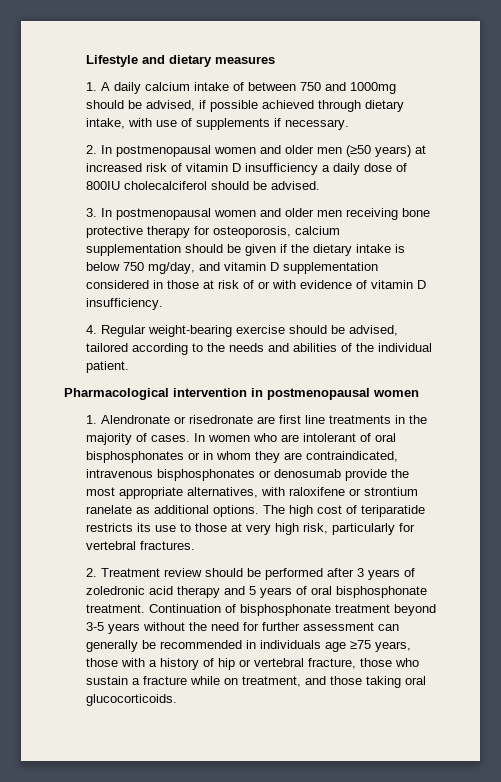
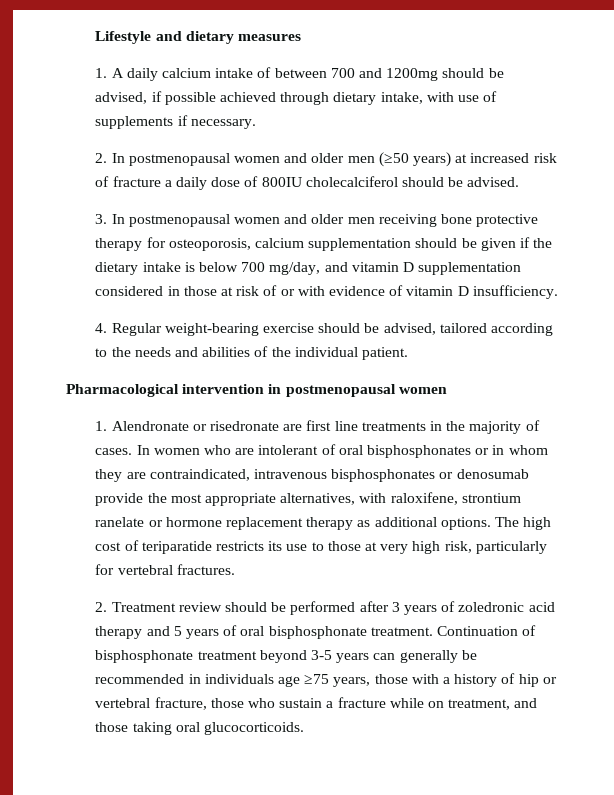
[300,82,397,94] 750 and 1000mg -> [330,68,439,81] 700 and 1200mg
[186,163,319,175] vitamin D insufficiency -> [112,176,161,187] fracture
[123,262,145,271] 750 -> [241,262,266,272] 700
[289,487,419,496] [86,505,133,514] raloxifene or strontium ranelate -> [390,492,521,505] [95,517,354,530] raloxifene, strontium ranelate or hormone replacement therapy
[143,622,375,631] without the need for further assessment -> (370, 658) none

